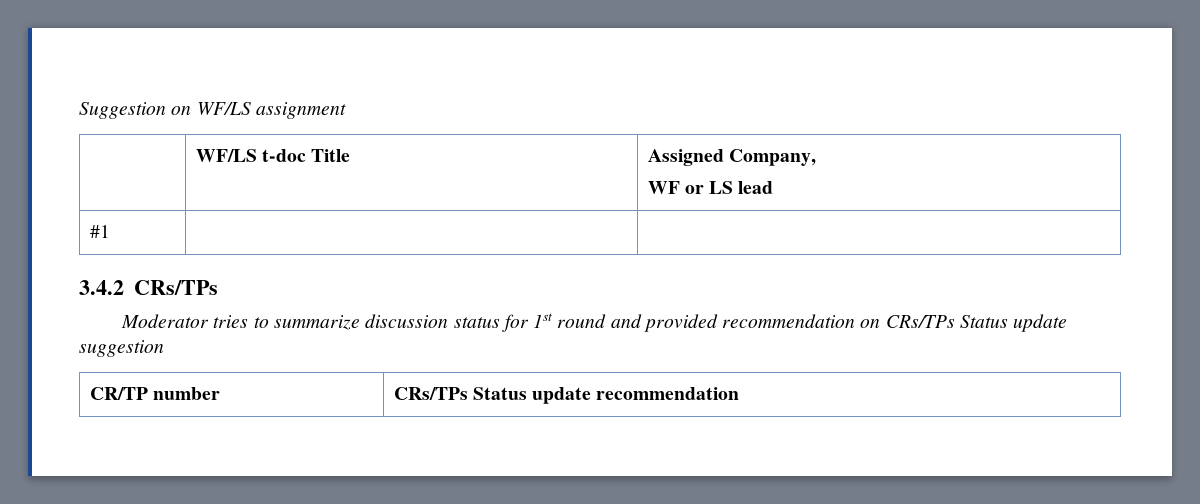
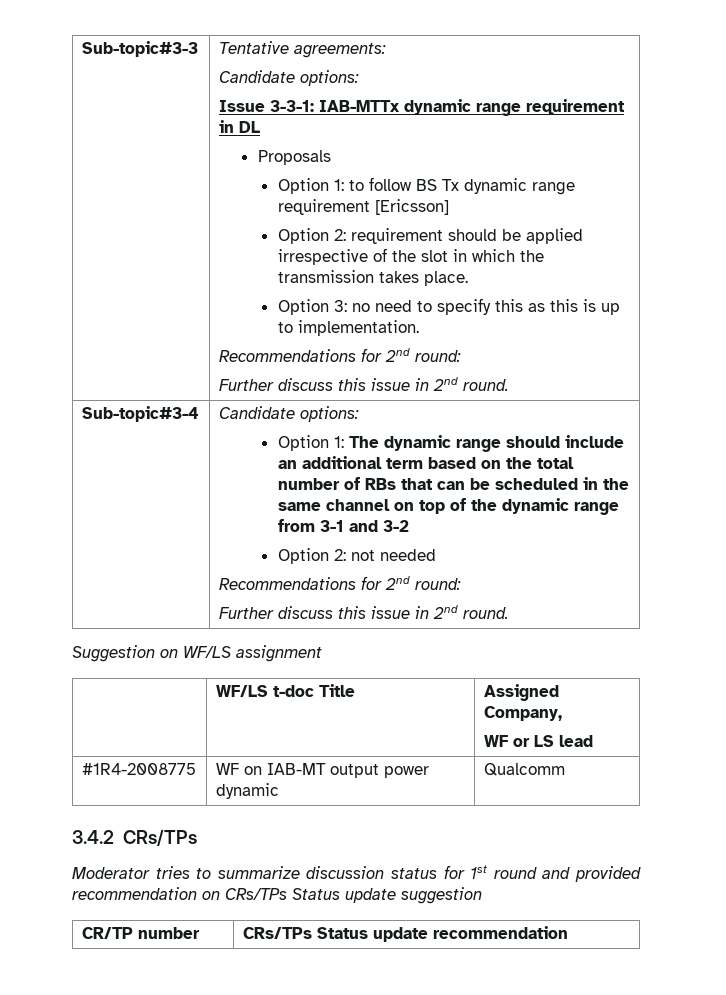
(79, 110) none -> [81,41,198,57] [218,41,386,58] [218,70,359,86] [218,99,625,116] [218,120,260,133] [257,150,331,165] [277,177,575,195] [277,199,449,215] [277,228,583,244] [277,248,544,265] [277,270,468,286] [277,298,620,315] [277,320,419,336] [218,348,461,362] [218,377,509,391] [81,406,199,422] [218,406,359,422] [277,435,624,452] [277,456,574,469] [277,477,629,490] [277,498,619,515] [277,519,409,532] [277,548,436,564] [218,576,461,590] [218,605,509,619] Sub-topic#3-3 | Tentative agreements: // Candidate options: // Issue 3-3-1: IAB-MTTx dynamic range requirement in DL // Proposals // Option 1: to follow BS Tx dynamic range requirement [Ericsson] // Option 2: requirement should be applied irrespective of the slot in which the transmission takes place. // Option 3: no need to specify this as this is up to implementation. // Recommendations for 2nd round: // Further discuss this issue in 2nd round. // Sub-topic#3-4 | Candidate options: // Option 1: The dynamic range should include an additional term based on the total number of RBs that can be scheduled in the same channel on top of the dynamic range from 3-1 and 3-2 // Option 2: not needed // Recommendations for 2nd round: // Further discuss this issue in 2nd round. //
[89,225,110,238] #1 | | -> [81,763,196,775] [215,763,429,778] [215,783,279,799] [483,763,565,776] #1R4-2008775 | WF on IAB-MT output power dynamic | Qualcomm

